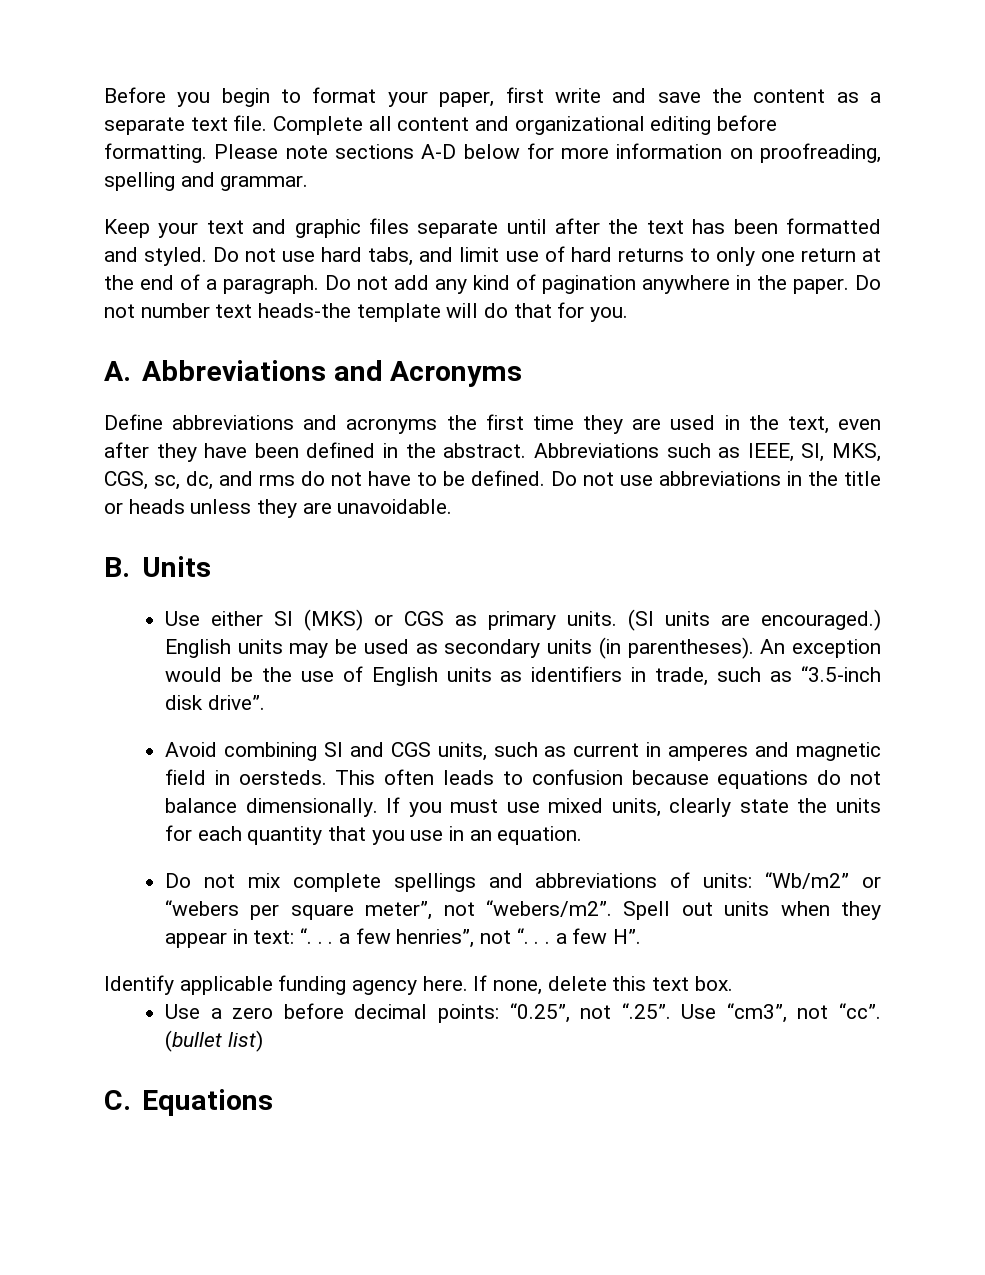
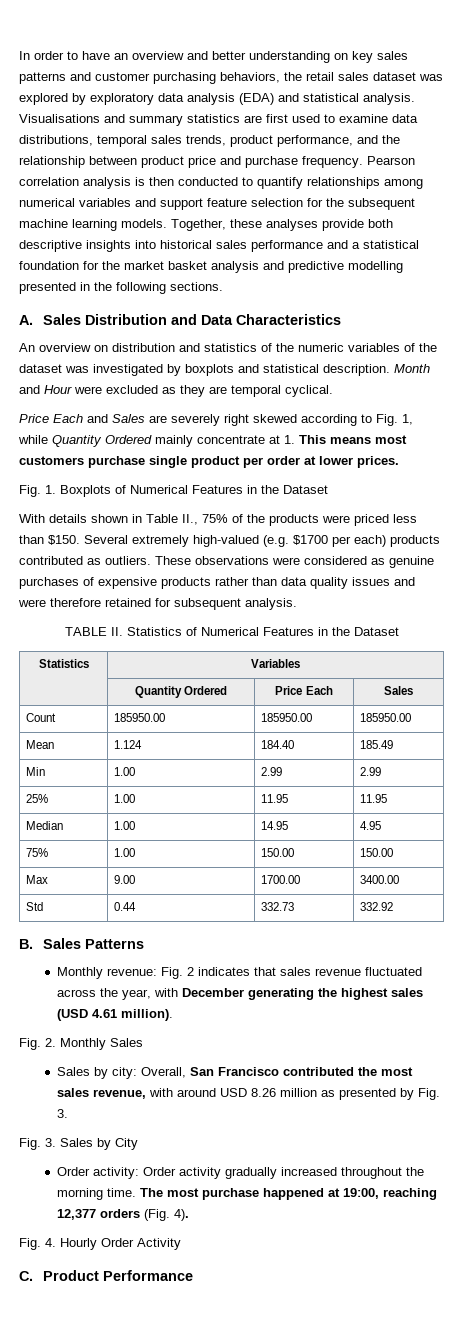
[104,87,881,107] [104,115,778,135] [104,143,881,163] [104,172,309,191] [104,218,881,238] [104,246,881,266] [104,274,881,294] [104,302,629,322] [104,360,523,387] [104,414,882,434] [104,442,881,462] [104,470,881,490] [104,499,453,518] [104,556,211,577] [164,609,882,631] [164,637,881,659] [164,666,881,686] [164,695,265,710] [164,742,881,761] [164,769,882,789] [164,797,881,817] [164,825,583,845] [164,872,881,892] [164,900,881,920] [164,928,642,948] [104,975,733,995] [164,1003,881,1023] [164,1030,263,1052] [104,1089,273,1116] Before you begin to format your paper, first write and save the content as a separate text file. Complete all content and organizational editing before formatting. Please note sections A-D below for more information on proofreading, spelling and grammar. // Keep your text and graphic files separate until after the text has been formatted and styled. Do not use hard tabs, and limit use of hard returns to only one return at the end of a paragraph. Do not add any kind of pagination anywhere in the paper. Do not number text heads-the template will do that for you. // A. Abbreviations and Acronyms // Define abbreviations and acronyms the first time they are used in the text, even after they have been defined in the abstract. Abbreviations such as IEEE, SI, MKS, CGS, sc, dc, and rms do not have to be defined. Do not use abbreviations in the title or heads unless they are unavoidable. // B. Units // Use either SI (MKS) or CGS as primary units. (SI units are encouraged.) English units may be used as secondary units (in parentheses). An exception would be the use of English units as identifiers in trade, such as “3.5-inch disk drive”. // Avoid combining SI and CGS units, such as current in amperes and magnetic field in oersteds. This often leads to confusion because equations do not balance dimensionally. If you must use mixed units, clearly state the units for each quantity that you use in an equation. // Do not mix complete spellings and abbreviations of units: “Wb/m2” or “webers per square meter”, not “webers/m2”. Spell out units when they appear in text: “. . . a few henries”, not “. . . a few H”. // Identify applicable funding agency here. If none, delete this text box. // Use a zero before decimal points: “0.25”, not “.25”. Use “cm3”, not “cc”. (bullet list) // C. Equations -> [19,51,408,63] [19,72,443,84] [19,93,415,105] [19,114,418,126] [19,135,400,147] [19,156,415,168] [19,177,423,189] [19,198,415,210] [19,219,393,231] [19,240,419,252] [19,261,403,273] [19,282,223,294] [19,314,341,325] [19,343,437,352] [19,364,430,376] [19,385,333,397] [19,414,413,426] [18,435,407,447] [19,456,399,468] [19,485,328,497] [19,514,417,526] [19,535,440,547] [19,556,434,568] [19,577,415,589] [18,598,297,610] [64,627,399,636] [38,659,89,668] [251,659,300,668] [134,686,228,698] [275,686,333,695] [384,686,413,695] [25,713,56,722] [113,713,165,722] [260,713,312,722] [359,713,411,722] [25,740,54,749] [113,740,142,749] [260,740,294,749] [359,740,393,749] [25,767,45,776] [113,767,135,776] [260,767,282,776] [359,767,381,776] [25,794,48,803] [113,794,135,803] [260,794,288,803] [359,794,387,803] [25,821,63,830] [113,821,135,830] [260,821,288,830] [359,821,381,830] [25,848,48,857] [113,848,135,857] [260,848,294,857] [359,848,393,857] [25,875,48,884] [113,875,135,884] [260,875,300,884] [359,875,399,884] [25,902,43,911] [113,902,136,911] [260,902,294,911] [359,902,393,911] [19,938,144,949] [57,967,423,979] [57,988,424,1000] [57,1009,174,1021] [19,1038,143,1050] [57,1067,414,1079] [57,1088,441,1100] [57,1109,69,1118] [19,1138,138,1150] [57,1167,425,1179] [57,1188,438,1200] [57,1209,190,1221] [19,1238,181,1250] [19,1270,193,1281] In order to have an overview and better understanding on key sales patterns and customer purchasing behaviors, the retail sales dataset was explored by exploratory data analysis (EDA) and statistical analysis. Visualisations and summary statistics are first used to examine data distributions, temporal sales trends, product performance, and the relationship between product price and purchase frequency. Pearson correlation analysis is then conducted to quantify relationships among numerical variables and support feature selection for the subsequent machine learning models. Together, these analyses provide both descriptive insights into historical sales performance and a statistical foundation for the market basket analysis and predictive modelling presented in the following sections. // A. Sales Distribution and Data Characteristics // An overview on distribution and statistics of the numeric variables of the dataset was investigated by boxplots and statistical description. Month and Hour were excluded as they are temporal cyclical. // Price Each and Sales are severely right skewed according to Fig. 1, while Quantity Ordered mainly concentrate at 1. This means most customers purchase single product per order at lower prices. // Fig. 1. Boxplots of Numerical Features in the Dataset // With details shown in Table II., 75% of the products were priced less than $150. Several extremely high-valued (e.g. $1700 per each) products contributed as outliers. These observations were considered as genuine purchases of expensive products rather than data quality issues and were therefore retained for subsequent analysis. // TABLE II. Statistics of Numerical Features in the Dataset // Statistics | Variables // | Quantity Ordered | Price Each | Sales // Count | 185950.00 | 185950.00 | 185950.00 // Mean | 1.124 | 184.40 | 185.49 // Min | 1.00 | 2.99 | 2.99 // 25% | 1.00 | 11.95 | 11.95 // Median | 1.00 | 14.95 | 4.95 // 75% | 1.00 | 150.00 | 150.00 // Max | 9.00 | 1700.00 | 3400.00 // Std | 0.44 | 332.73 | 332.92 // B. Sales Patterns // Monthly revenue: Fig. 2 indicates that sales revenue fluctuated across the year, with December generating the highest sales (USD 4.61 million). // Fig. 2. Monthly Sales // Sales by city: Overall, San Francisco contributed the most sales revenue, with around USD 8.26 million as presented by Fig. 3. // Fig. 3. Sales by City // Order activity: Order activity gradually increased throughout the morning time. The most purchase happened at 19:00, reaching 12,377 orders (Fig. 4). // Fig. 4. Hourly Order Activity // C. Product Performance

